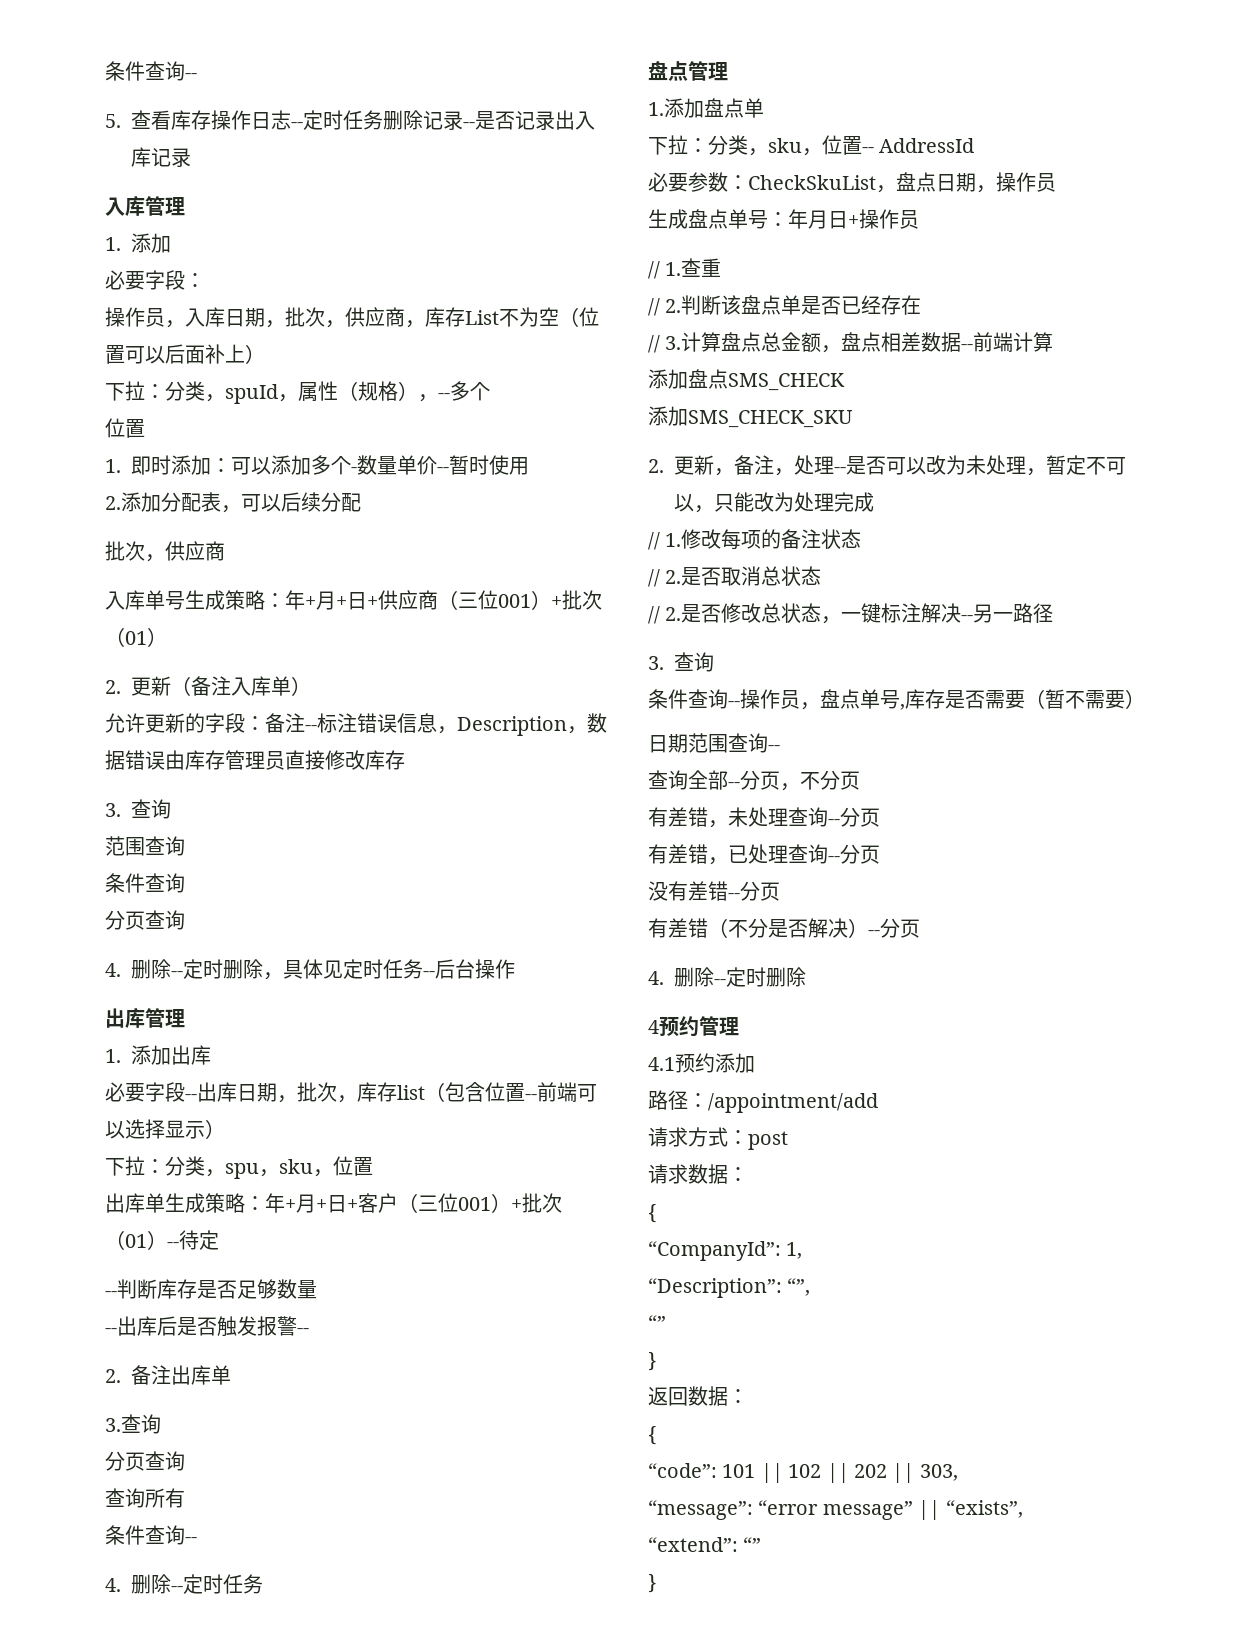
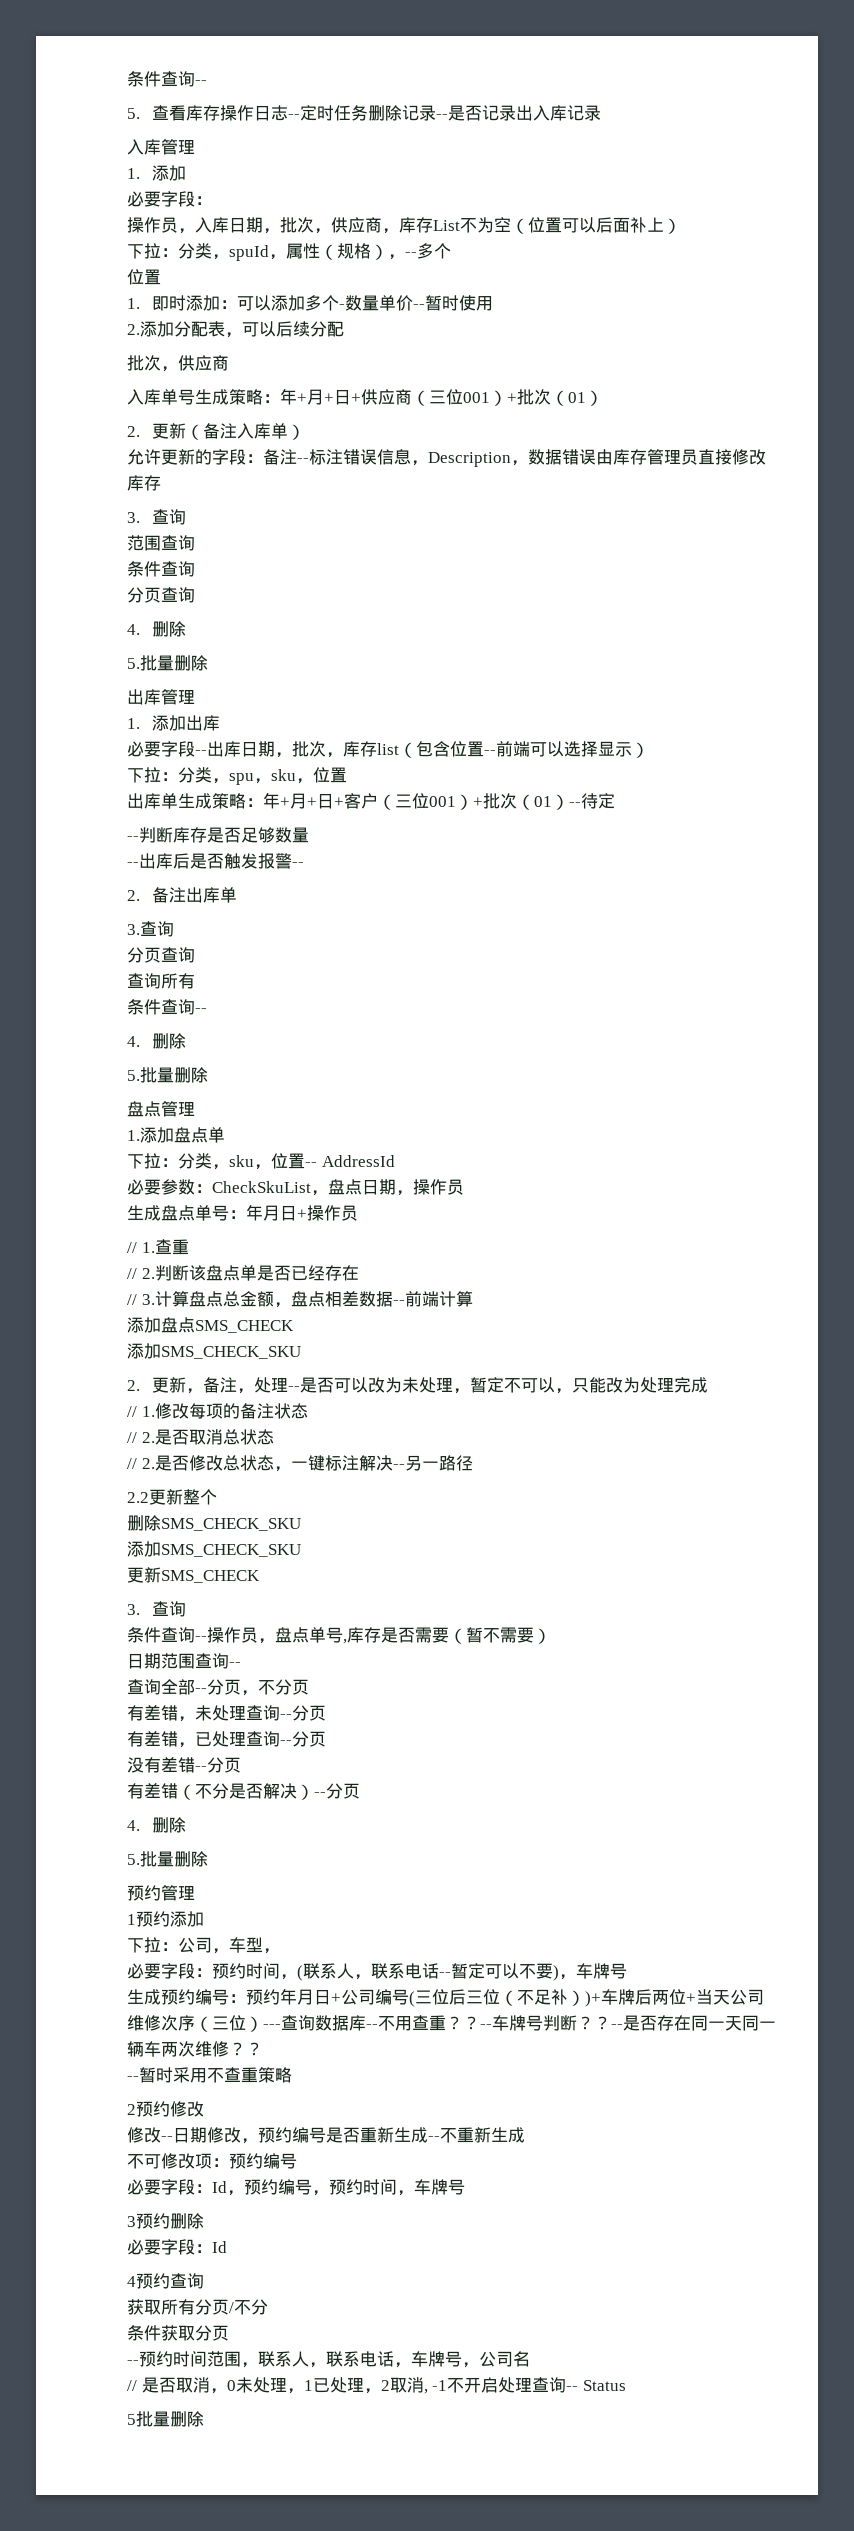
[171,959,516,980] --定时删除，具体见定时任务--后台操作 -> [127,655,208,671] // 5.批量删除
[171,1574,264,1594] --定时任务 -> [127,1067,208,1083] // 5.批量删除
(1054, 613) none -> [127,1489,217,1505] [127,1515,301,1531] [127,1541,301,1557] [127,1567,260,1583] // 2.2更新整个 // 删除SMS_CHECK_SKU // 添加SMS_CHECK_SKU // 更新SMS_CHECK
[714,967,807,987] [648,1020,659,1034] --定时删除 // 4 -> [127,1851,208,1867] // 5.批量删除 //
[648,1057,675,1071] 4.1 -> [127,1914,136,1925] 1
[648,1090,878,1113] [648,1127,788,1150] [648,1164,748,1184] [648,1204,657,1223] [648,1241,803,1261] [648,1278,811,1298] [648,1315,666,1330] [648,1352,657,1371] [648,1386,748,1406] [648,1426,657,1445] [648,1463,958,1483] [648,1500,1023,1520] [648,1537,762,1552] [648,1574,657,1593] 路径：/appointment/add // 请求方式：post // 请求数据： // { // “CompanyId”: 1, // “Description”: “”, // “” // } // 返回数据： // { // “code”: 101 || 102 || 202 || 303, // “message”: “error message” || “exists”, // “extend”: “” // } -> [127,1937,280,1954] [127,1963,627,1981] [127,1988,764,2007] [127,2015,776,2032] [127,2041,263,2057] [127,2067,292,2083] [127,2101,204,2117] [127,2127,525,2144] [127,2153,297,2169] [127,2179,465,2196] [127,2213,204,2229] [127,2239,227,2255] [127,2273,204,2289] [127,2299,268,2315] [127,2325,229,2341] [127,2351,530,2368] [127,2377,626,2394] [127,2411,204,2427] 下拉：公司，车型， // 必要字段：预约时间，(联系人，联系电话--暂定可以不要)，车牌号 // 生成预约编号：预约年月日+公司编号(三位后三位（不足补）)+车牌后两位+当天公司维修次序（三位）---查询数据库--不用查重？？--车牌号判断？？--是否存在同一天同一辆车两次维修？？ // --暂时采用不查重策略 // 2预约修改 // 修改--日期修改，预约编号是否重新生成--不重新生成 // 不可修改项：预约编号 // 必要字段：Id，预约编号，预约时间，车牌号 // 3预约删除 // 必要字段：Id // 4预约查询 // 获取所有分页/不分 // 条件获取分页 // --预约时间范围，联系人，联系电话，车牌号，公司名 // // 是否取消，0未处理，1已处理，2取消, -1不开启处理查询-- Status // 5批量删除

